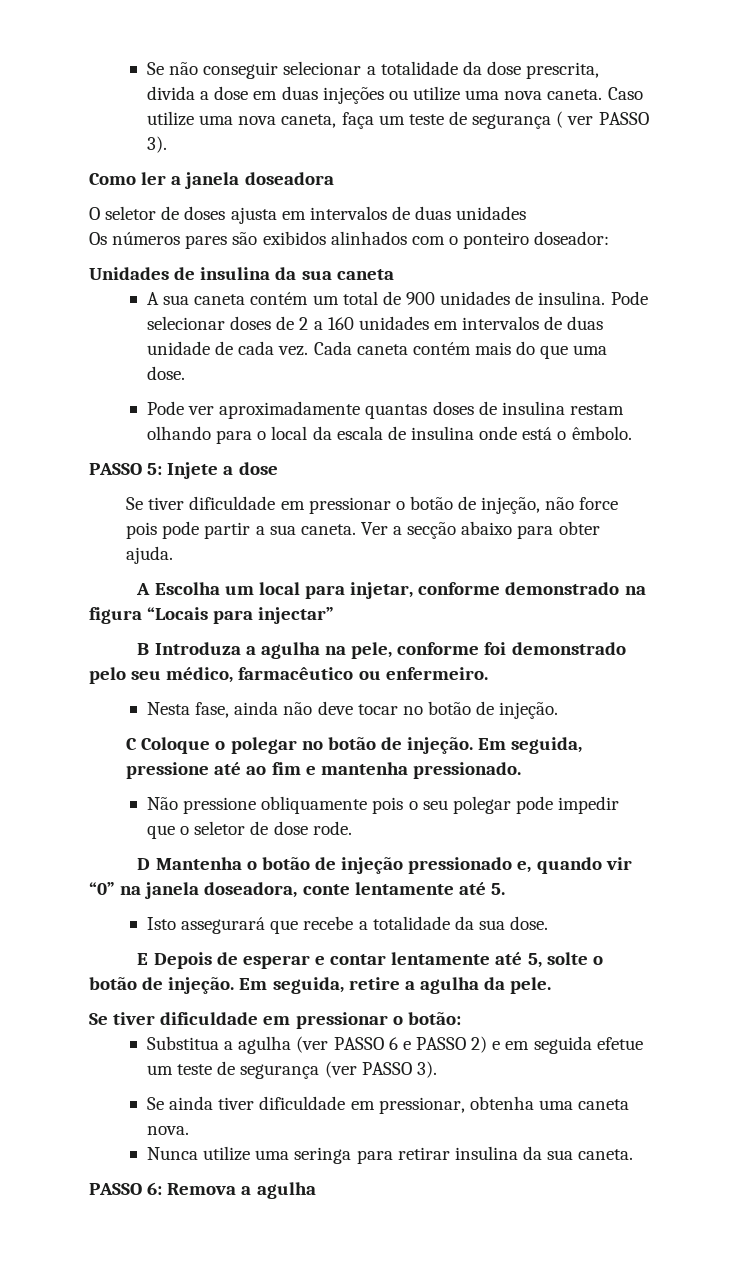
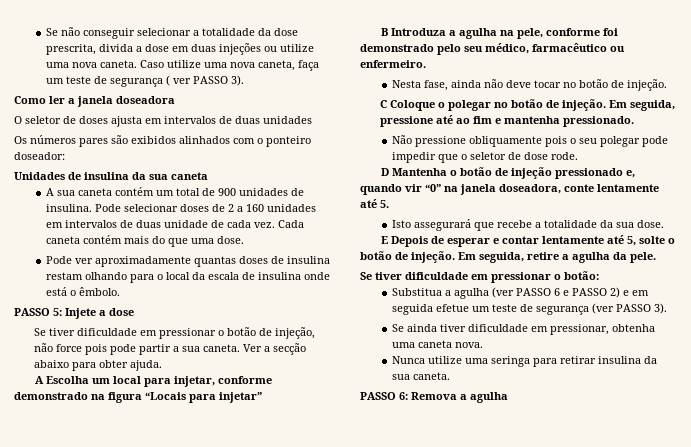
[258,607,335,624] injectar” -> [219,392,262,403] injetar”

